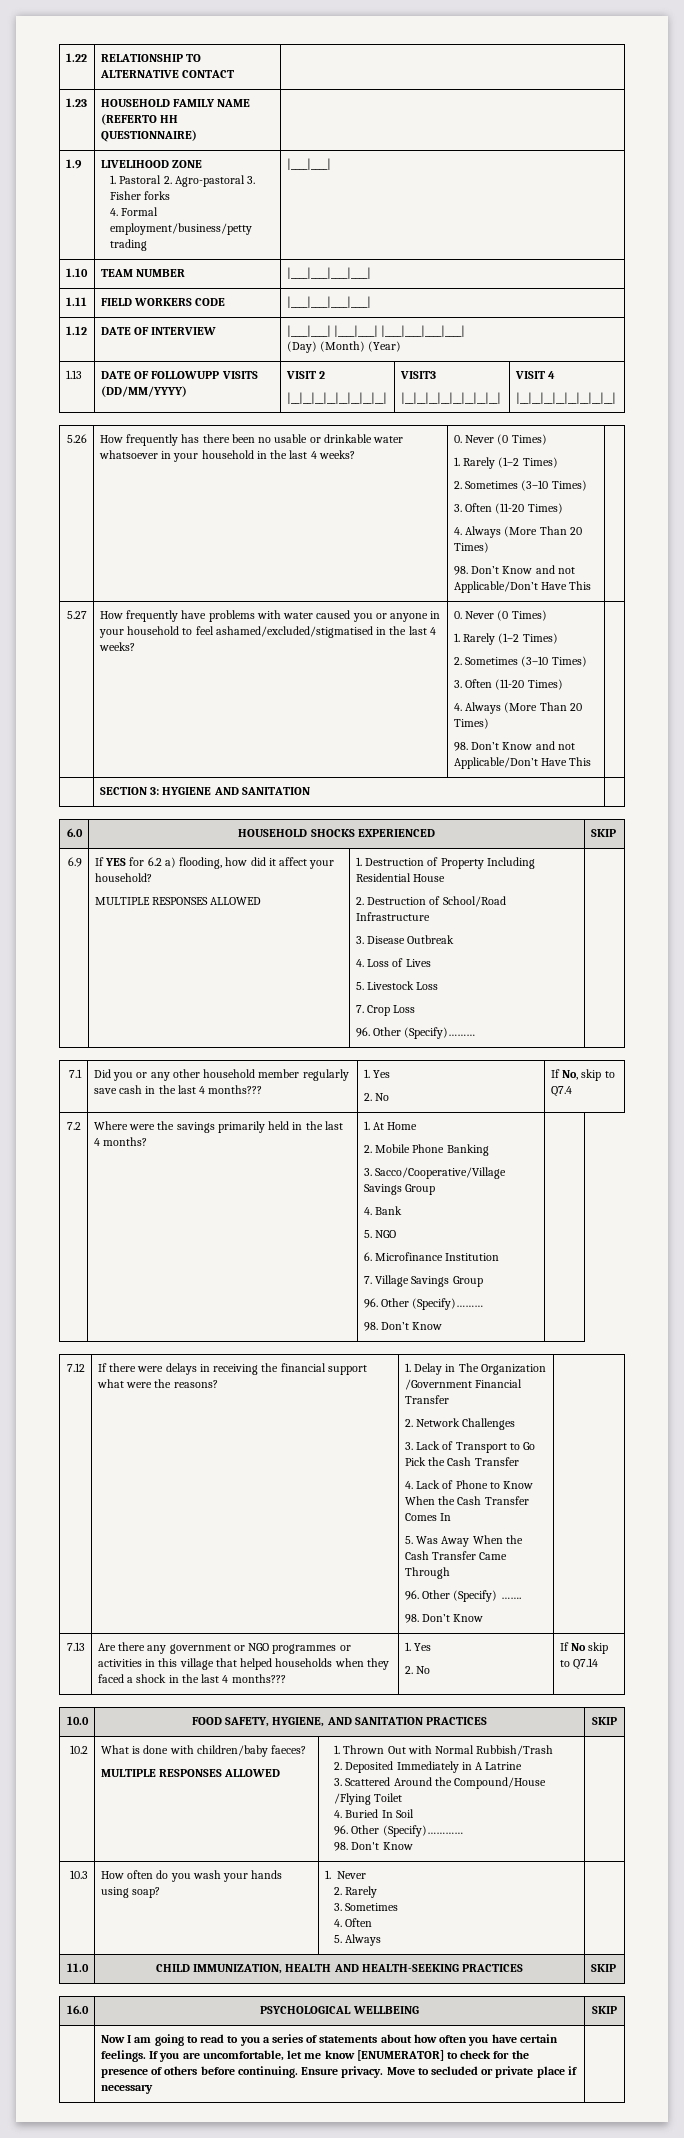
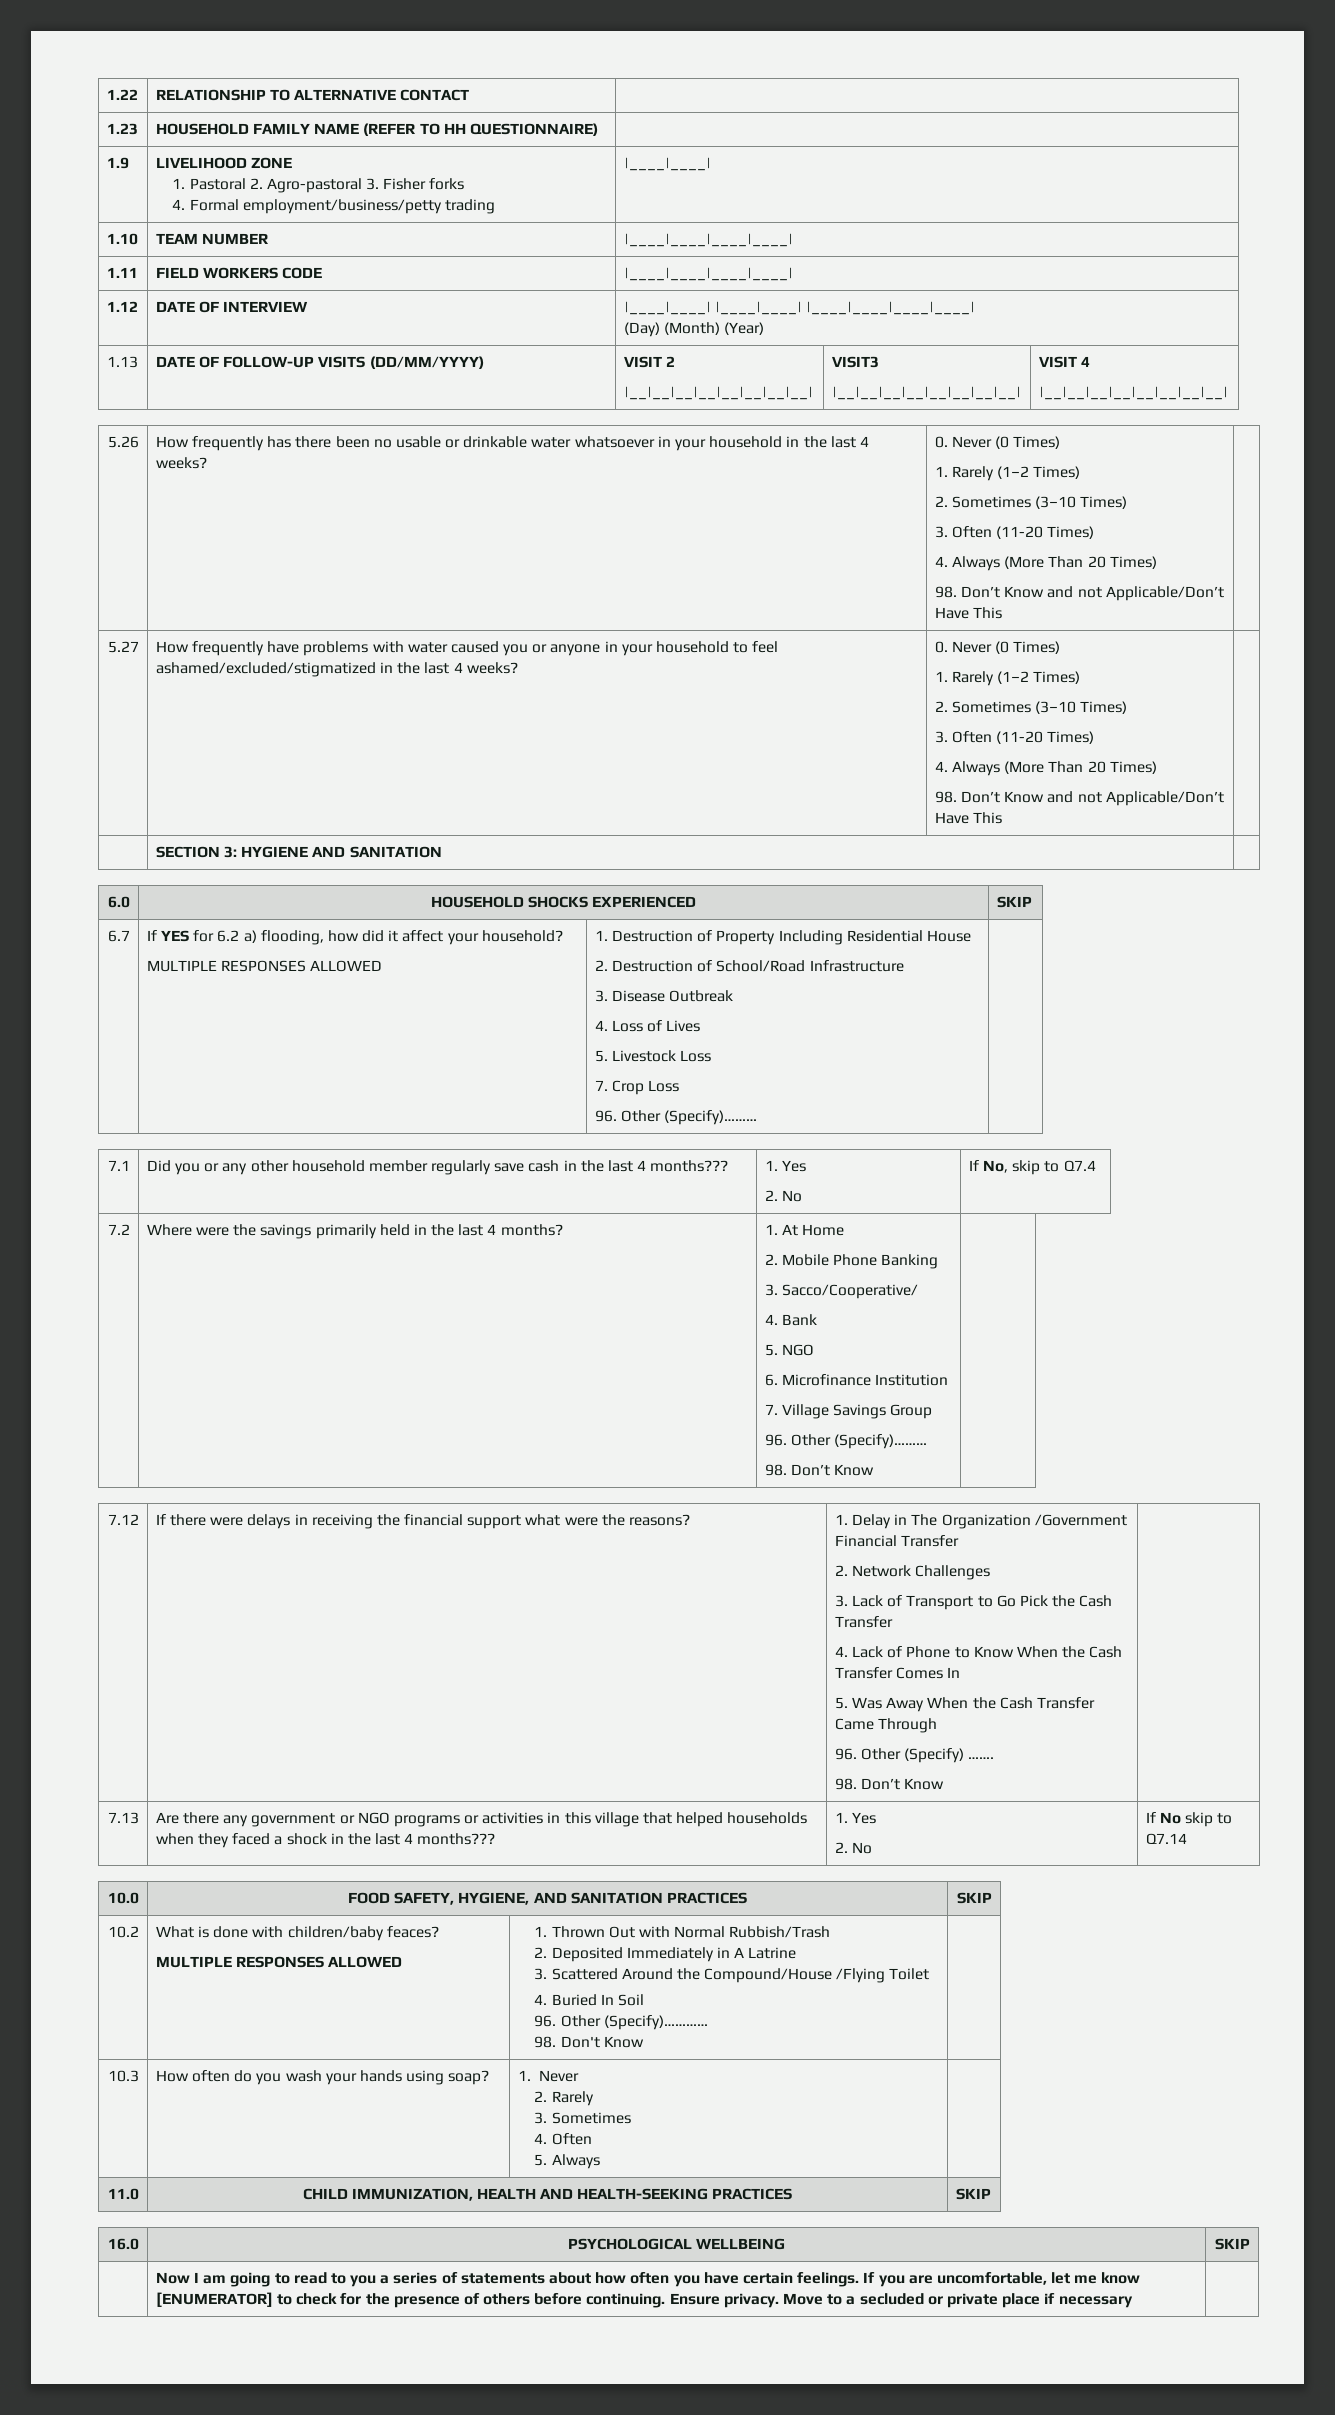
[100,114,157,125] (REFERTO -> [363,123,440,136] (REFER TO
[151,371,220,379] FOLLOWUPP -> [223,356,315,368] FOLLOW-UP
[215,626,373,638] ashamed/excluded/stigmatised -> [155,662,376,677] ashamed/excluded/stigmatized
[68,857,83,867] 6.9 -> [108,930,131,942] 6.7
[375,1167,507,1179] [363,1184,436,1195] Sacco/Cooperative/Village Savings Group -> [781,1284,918,1299] Sacco/Cooperative/
[272,1644,337,1654] programmes -> [393,1815,460,1827] programs
[271,1745,307,1754] faeces? -> [386,1926,439,1938] feaces?
(429, 2071) none -> [846,2296,856,2305] a

